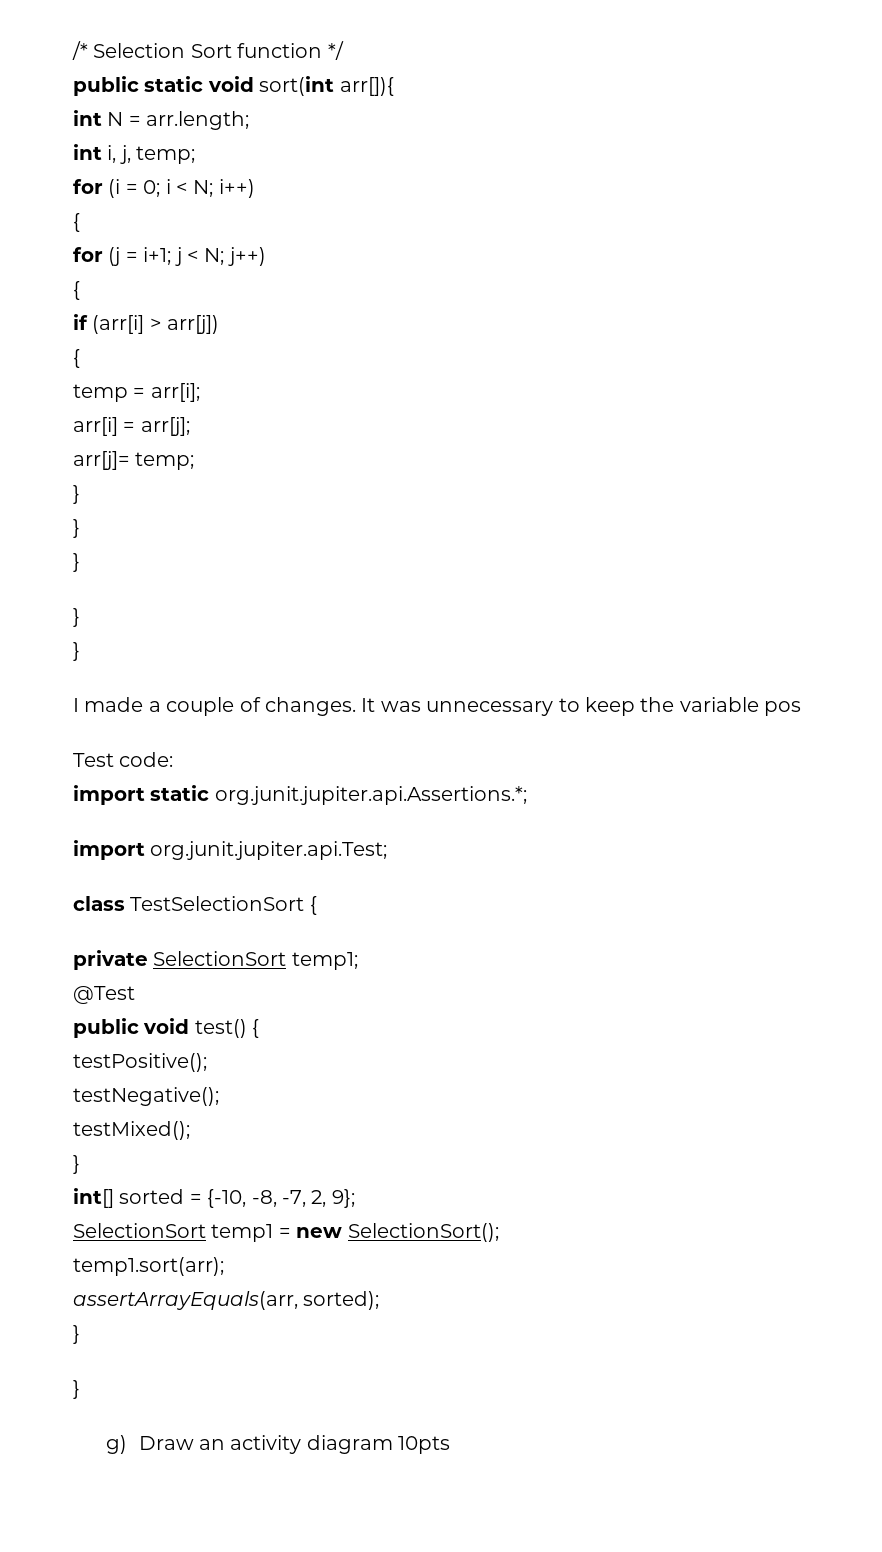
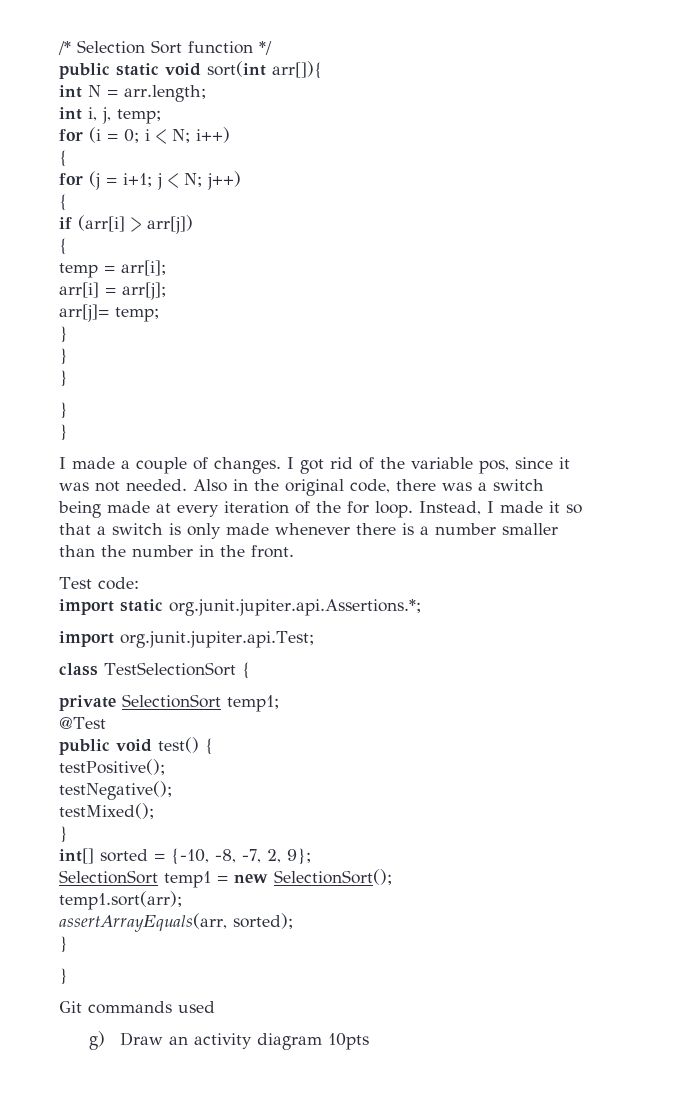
[361,697,802,716] It was unnecessary to keep the variable pos -> [287,457,570,474] [59,479,544,496] [58,501,582,518] [59,523,558,539] [59,545,294,558] I got rid of the variable pos, since it was not needed. Also in the original code, there was a switch being made at every iteration of the for loop. Instead, I made it so that a switch is only made whenever there is a number smaller than the number in the front.
(80, 1389) none -> [59,1001,215,1014] // Git commands used

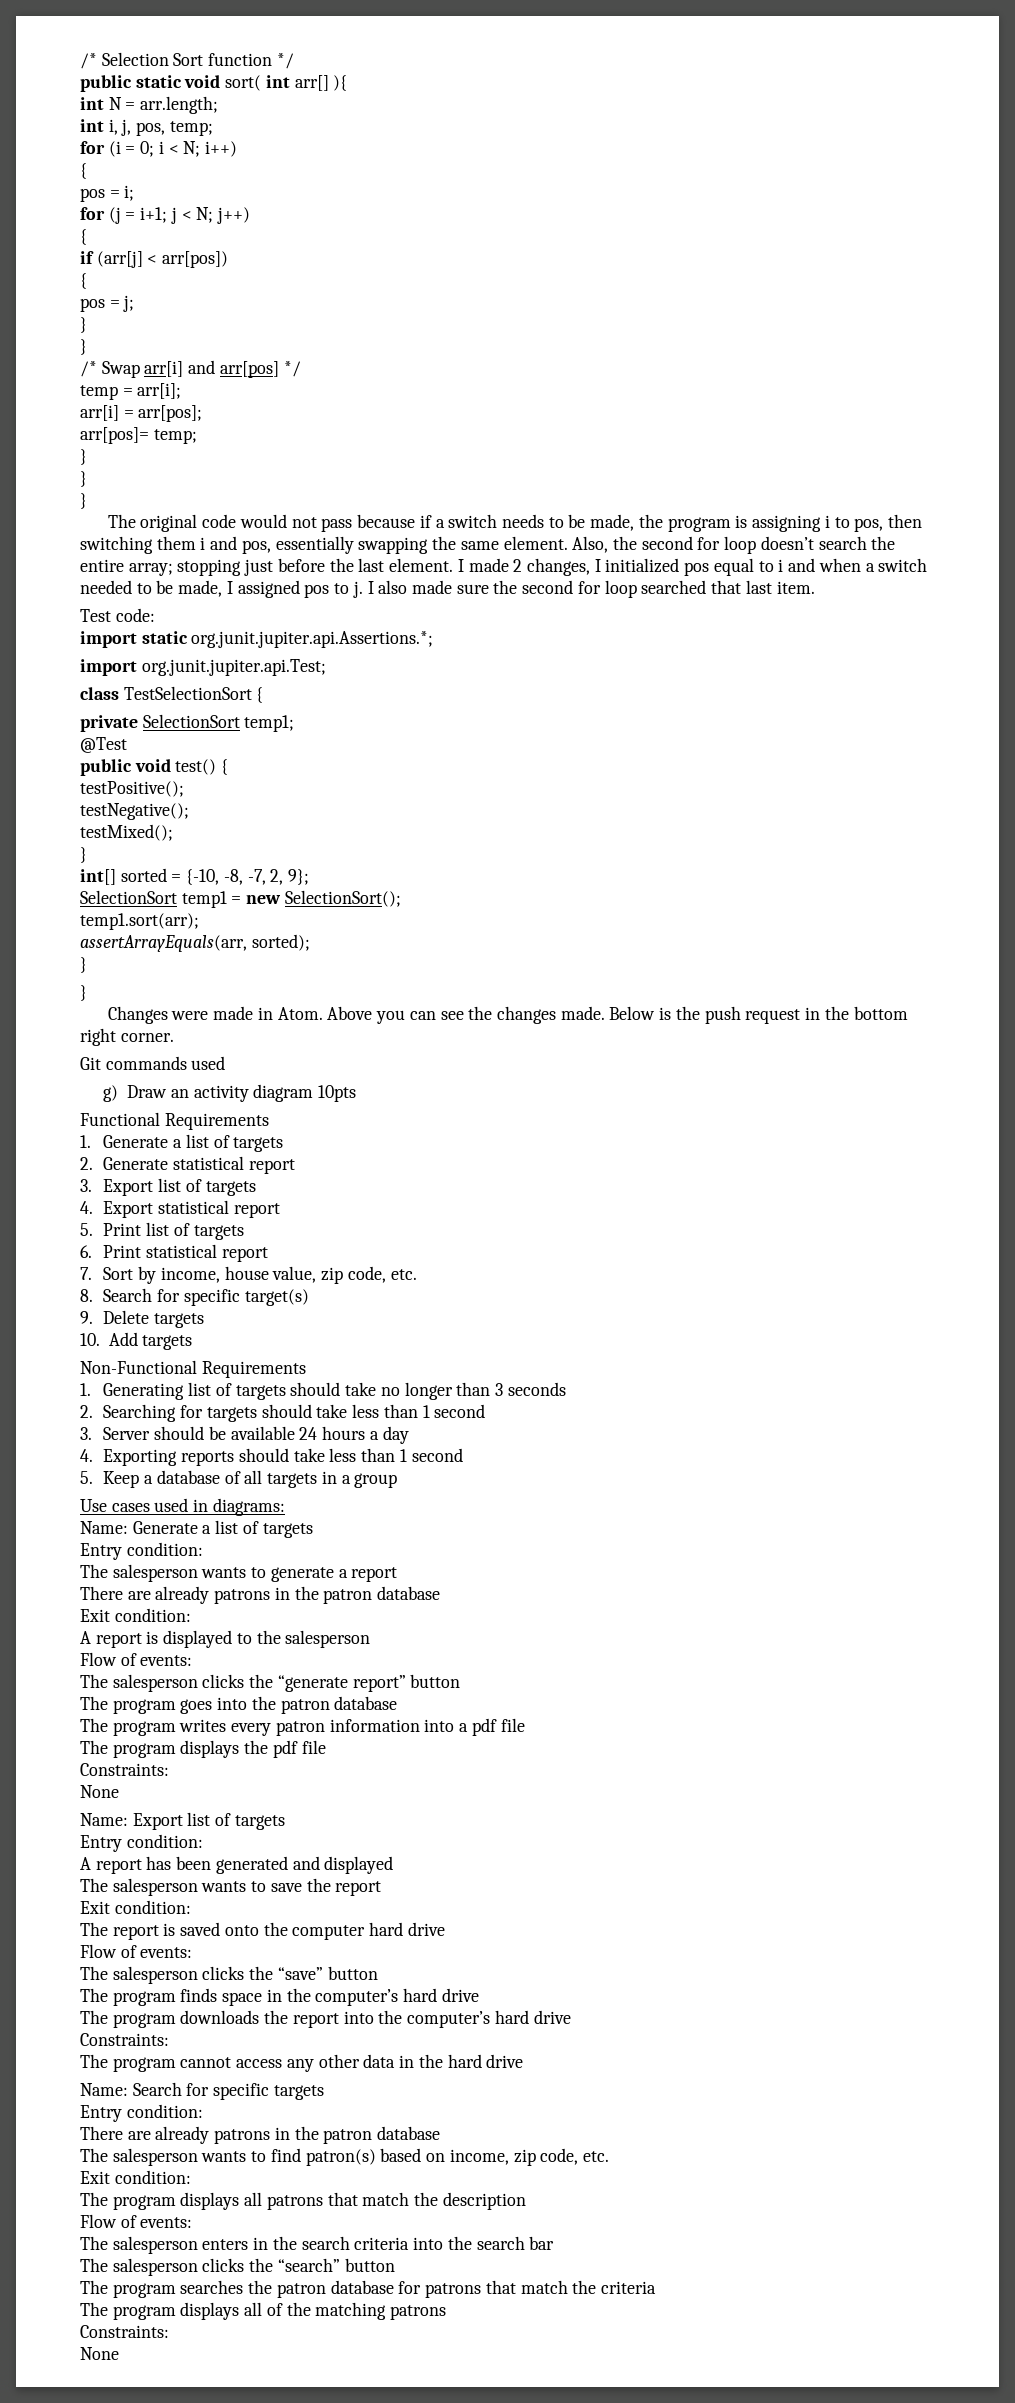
[207,61,323,79] sort(int arr[]){ -> [225,75,348,91] sort( int arr[] ){
(111, 115) none -> [136,122,166,136] pos,
(68, 158) none -> [80,185,135,202] // pos = i;
[78,215,193,234] [59,238,68,255] (arr[i] > arr[j]) // { -> [96,251,229,268] [80,273,87,289] [80,295,135,312] [80,317,87,333] [80,339,87,355] [80,360,301,378] (arr[j] < arr[pos]) // { // pos = j; // } // } // /* Swap arr[i] and arr[pos] */
[122,282,166,300] [59,304,109,322] arr[j]; // arr[j]= -> [138,405,203,422] [80,427,149,444] arr[pos]; // arr[pos]=
[59,402,68,419] [59,424,68,441] [59,457,570,474] [59,479,544,496] [58,501,582,518] [59,523,558,539] [59,545,294,558] } // } // I made a couple of changes. I got rid of the variable pos, since it was not needed. Also in the original code, there was a switch being made at every iteration of the for loop. Instead, I made it so that a switch is only made whenever there is a number smaller than the number in the front. -> [107,514,922,532] [80,536,896,554] [80,558,928,576] [80,580,815,598] The original code would not pass because if a switch needs to be made, the program is assigning i to pos, then switching them i and pos, essentially swapping the same element. Also, the second for loop doesn’t search the entire array; stopping just before the last element. I made 2 changes, I initialized pos equal to i and when a switch needed to be made, I assigned pos to j. I also made sure the second for loop searched that last item.
(68, 976) none -> [107,1006,908,1024] [80,1028,174,1046] // Changes were made in Atom. Above you can see the changes made. Below is the push request in the bottom right corner.
(369, 1041) none -> [80,1112,269,1130] [80,1134,284,1152] [80,1156,295,1174] [80,1178,256,1196] [80,1200,280,1218] [80,1222,244,1240] [80,1244,268,1262] [80,1266,417,1284] [80,1288,309,1306] [80,1310,205,1328] [80,1332,193,1350] [80,1360,306,1378] [80,1382,566,1400] [80,1404,486,1422] [80,1426,409,1444] [80,1448,463,1466] [80,1470,398,1488] [80,1498,285,1516] [80,1520,313,1538] [80,1542,203,1560] [80,1564,398,1582] [80,1586,441,1604] [80,1608,191,1622] [80,1630,371,1648] [80,1652,193,1666] [80,1674,461,1692] [80,1696,398,1714] [80,1718,525,1736] [80,1740,326,1758] [80,1763,169,1776] [80,1785,119,1798] [80,1812,285,1830] [80,1834,203,1852] [80,1856,394,1874] [80,1878,382,1896] [80,1900,191,1914] [80,1922,445,1940] [80,1944,193,1958] [80,1966,378,1984] [80,1988,479,2006] [80,2010,571,2028] [80,2033,169,2046] [80,2054,524,2072] [80,2082,324,2100] [80,2104,203,2122] [80,2126,441,2144] [80,2148,609,2166] [80,2170,191,2184] [80,2192,526,2210] [80,2214,193,2228] [80,2236,555,2254] [80,2258,395,2276] [80,2280,656,2298] [80,2302,447,2320] [80,2325,169,2338] [80,2347,119,2360] // Functional Requirements // 1. Generate a list of targets // 2. Generate statistical report // 3. Export list of targets // 4. Export statistical report // 5. Print list of targets // 6. Print statistical report // 7. Sort by income, house value, zip code, etc. // 8. Search for specific target(s) // 9. Delete targets // 10. Add targets // Non-Functional Requirements // 1. Generating list of targets should take no longer than 3 seconds // 2. Searching for targets should take less than 1 second // 3. Server should be available 24 hours a day // 4. Exporting reports should take less than 1 second // 5. Keep a database of all targets in a group // Use cases used in diagrams: // Name: Generate a list of targets // Entry condition: // The salesperson wants to generate a report // There are already patrons in the patron database // Exit condition: // A report is displayed to the salesperson // Flow of events: // The salesperson clicks the “generate report” button // The program goes into the patron database // The program writes every patron information into a pdf file // The program displays the pdf file // Constraints: // None // Name: Export list of targets // Entry condition: // A report has been generated and displayed // The salesperson wants to save the report // Exit condition: // The report is saved onto the computer hard drive // Flow of events: // The salesperson clicks the “save” button // The program finds space in the computer’s hard drive // The program downloads the report into the computer’s hard drive // Constraints: // The program cannot access any other data in the hard drive // Name: Search for specific targets // Entry condition: // There are already patrons in the patron database // The salesperson wants to find patron(s) based on income, zip code, etc. // Exit condition: // The program displays all patrons that match the description // Flow of events: // The salesperson enters in the search criteria into the search bar // The salesperson clicks the “search” button // The program searches the patron database for patrons that match the criteria // The program displays all of the matching patrons // Constraints: // None

